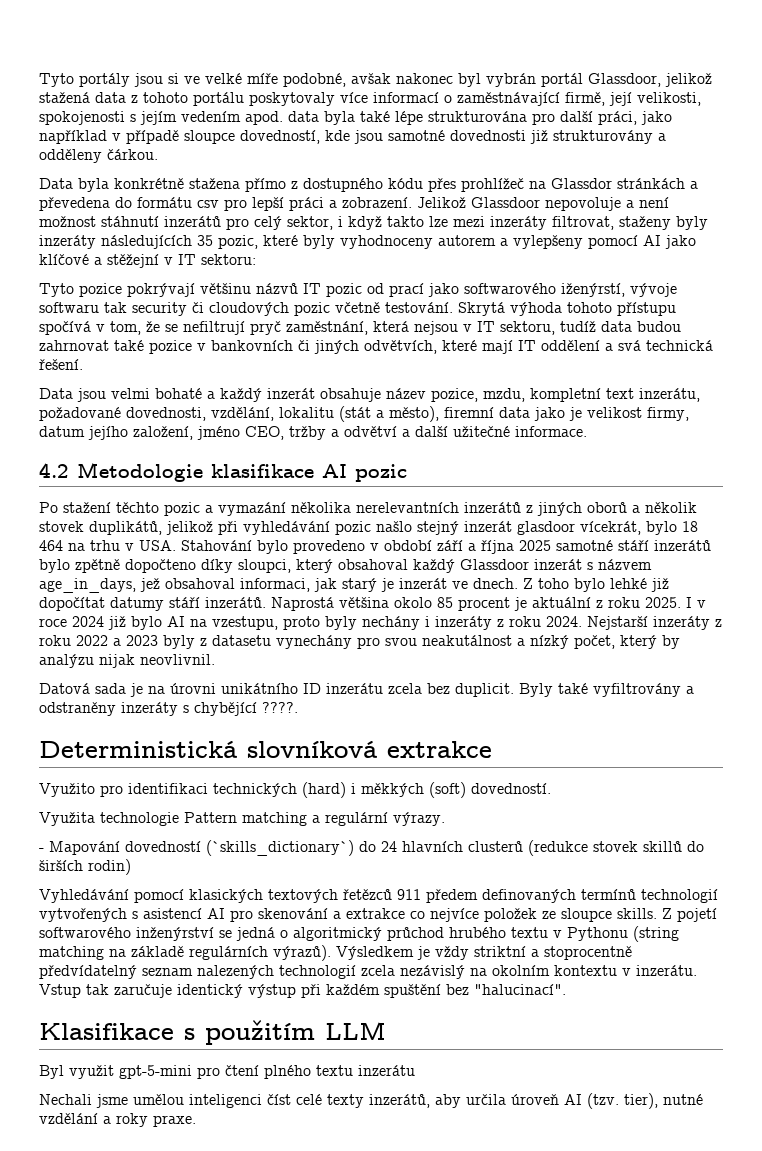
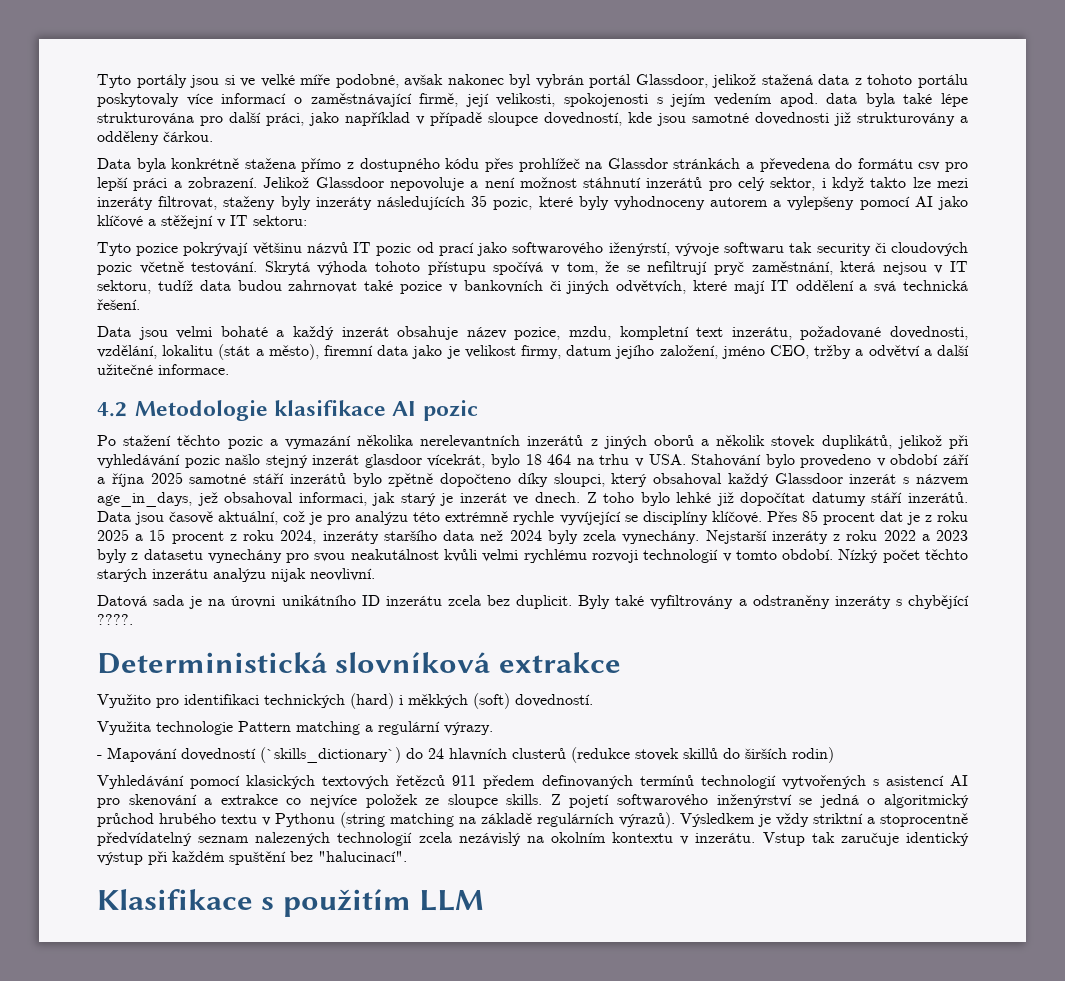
[271,597,706,611] [39,616,582,630] Naprostá většina okolo 85 procent je aktuální z roku 2025. I v roce 2024 již bylo AI na vzestupu, proto byly nechány i inzeráty z roku 2024. -> [97,510,968,525] [97,529,700,544] Data jsou časově aktuální, což je pro analýzu této extrémně rychle vyvíjející se disciplíny klíčové. Přes 85 procent dat je z roku 2025 a 15 procent z roku 2024, inzeráty staršího data než 2024 byly zcela vynechány.
[517,635,680,649] a nízký počet, který by -> [444,549,968,563] [97,568,208,582] kvůli velmi rychlému rozvoji technologií v tomto období. Nízký počet těchto starých inzerátu
[140,654,215,665] neovlivnil. -> [310,568,375,581] neovlivní.
[39,1065,415,1079] [39,1093,703,1109] [39,1113,196,1127] // Byl využit gpt-5-mini pro čtení plného textu inzerátu // Nechali jsme umělou inteligenci číst celé texty inzerátů, aby určila úroveň AI (tzv. tier), nutné vzdělání a roky praxe. -> (485, 900) none

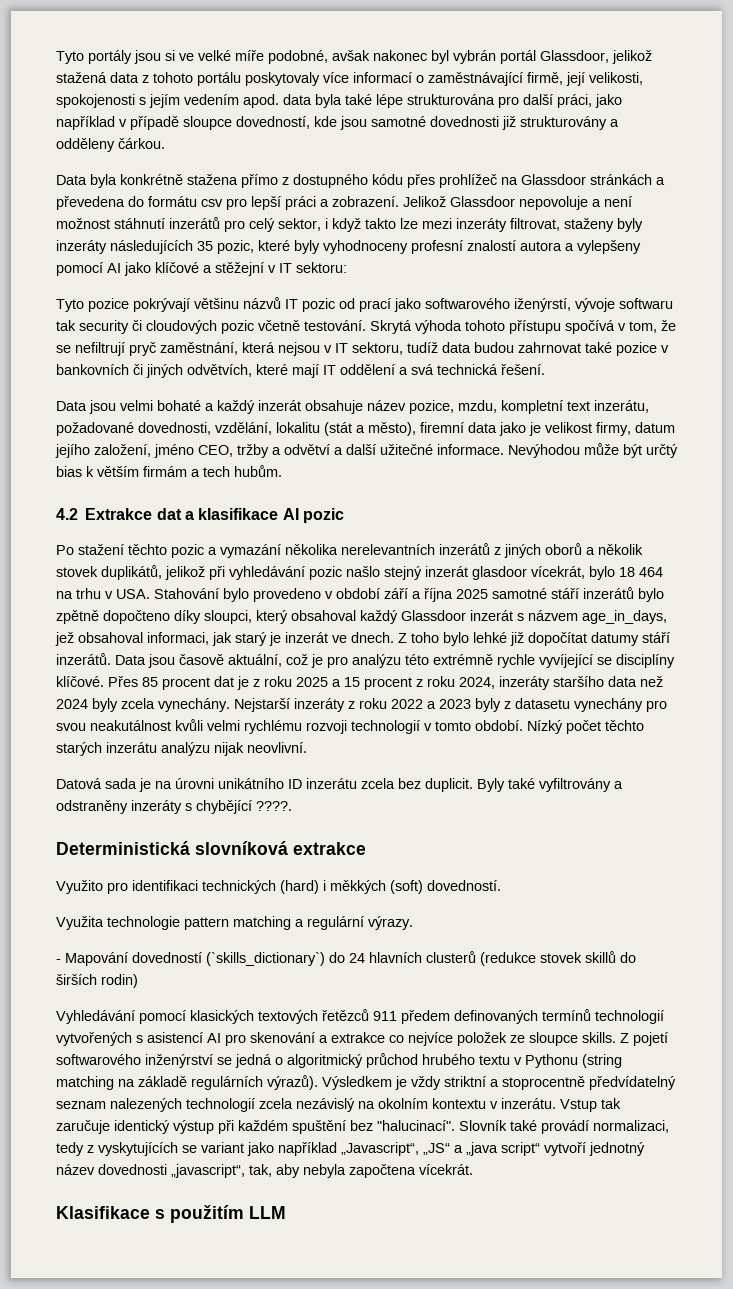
[607,158,668,169] Glassdor -> [521,174,586,185] Glassdoor
[710,197,769,207] autorem -> [411,240,562,254] profesní znalostí autora
[97,400,268,421] // 4.2 Metodologie -> [508,443,678,458] [56,465,282,477] [56,508,194,520] Nevýhodou může být určtý bias k větším firmám a tech hubům. // 4.2 Extrakce dat a
[238,721,291,732] Pattern -> [184,917,229,930] pattern
(407, 856) none -> [459,1120,669,1134] [56,1142,645,1156] [56,1164,473,1178] Slovník také provádí normalizaci, tedy z vyskytujících se variant jako například „Javascript“, „JS“ a „java script“ vytvoří jednotný název dovednosti „javascript“, tak, aby nebyla započtena vícekrát.

